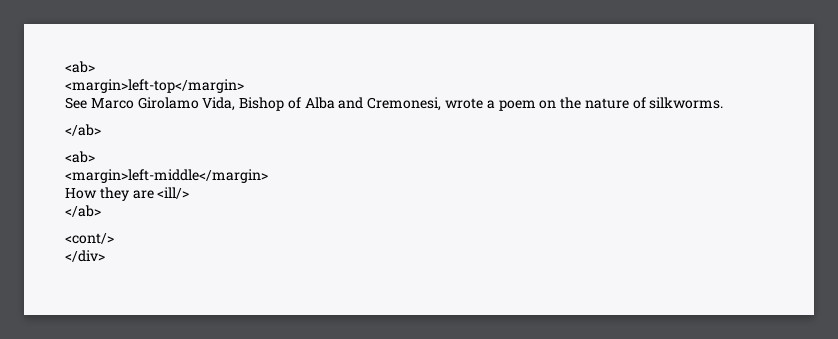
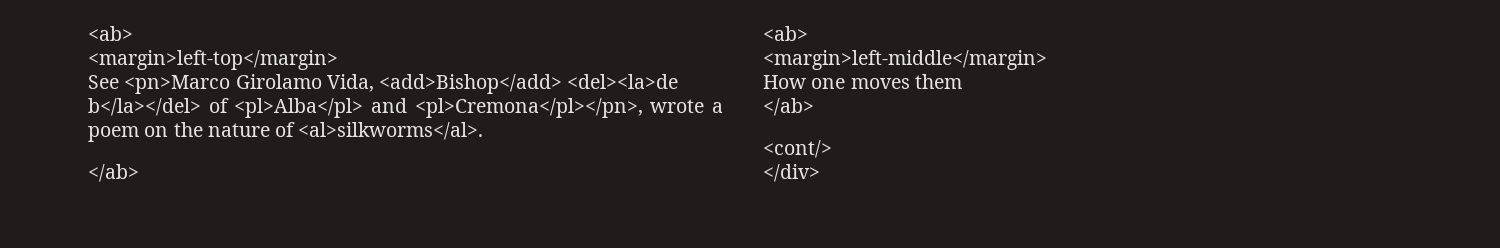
[90,98,134,109] Marco -> [124,75,231,94] <pn>Marco
[239,97,442,111] Bishop of Alba and Cremonesi, -> [379,74,679,94] [88,98,643,118] <add>Bishop</add> <del><la>de b</la></del> of <pl>Alba</pl> and <pl>Cremona</pl></pn>,
[649,97,724,109] silkworms. -> [298,122,484,140] <al>silkworms</al>.
[99,187,190,201] they are <ill/> -> [811,74,962,89] one moves them

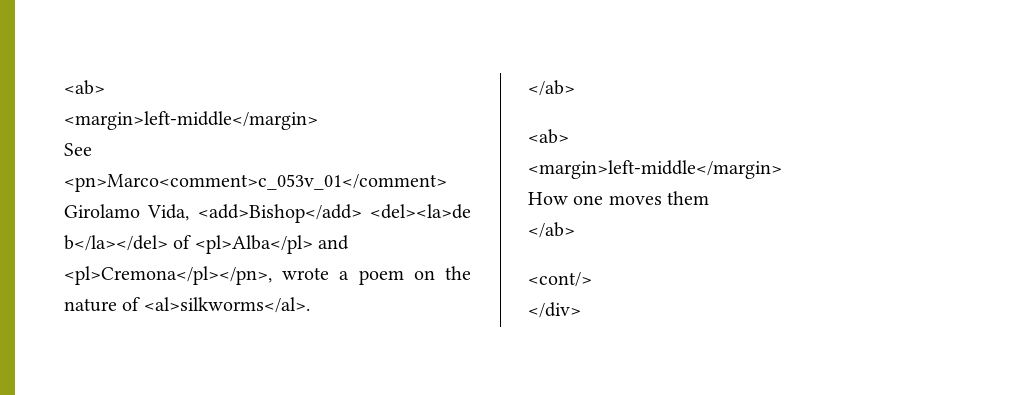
[88,26,133,41] [88,50,338,70] <ab> // <margin>left-top</margin> -> [64,80,105,95] [64,111,318,130] <ab> // <margin>left-middle</margin>
[124,75,231,94] <pn>Marco -> [64,174,447,192] <pn>Marco<comment>c_053v_01</comment>

